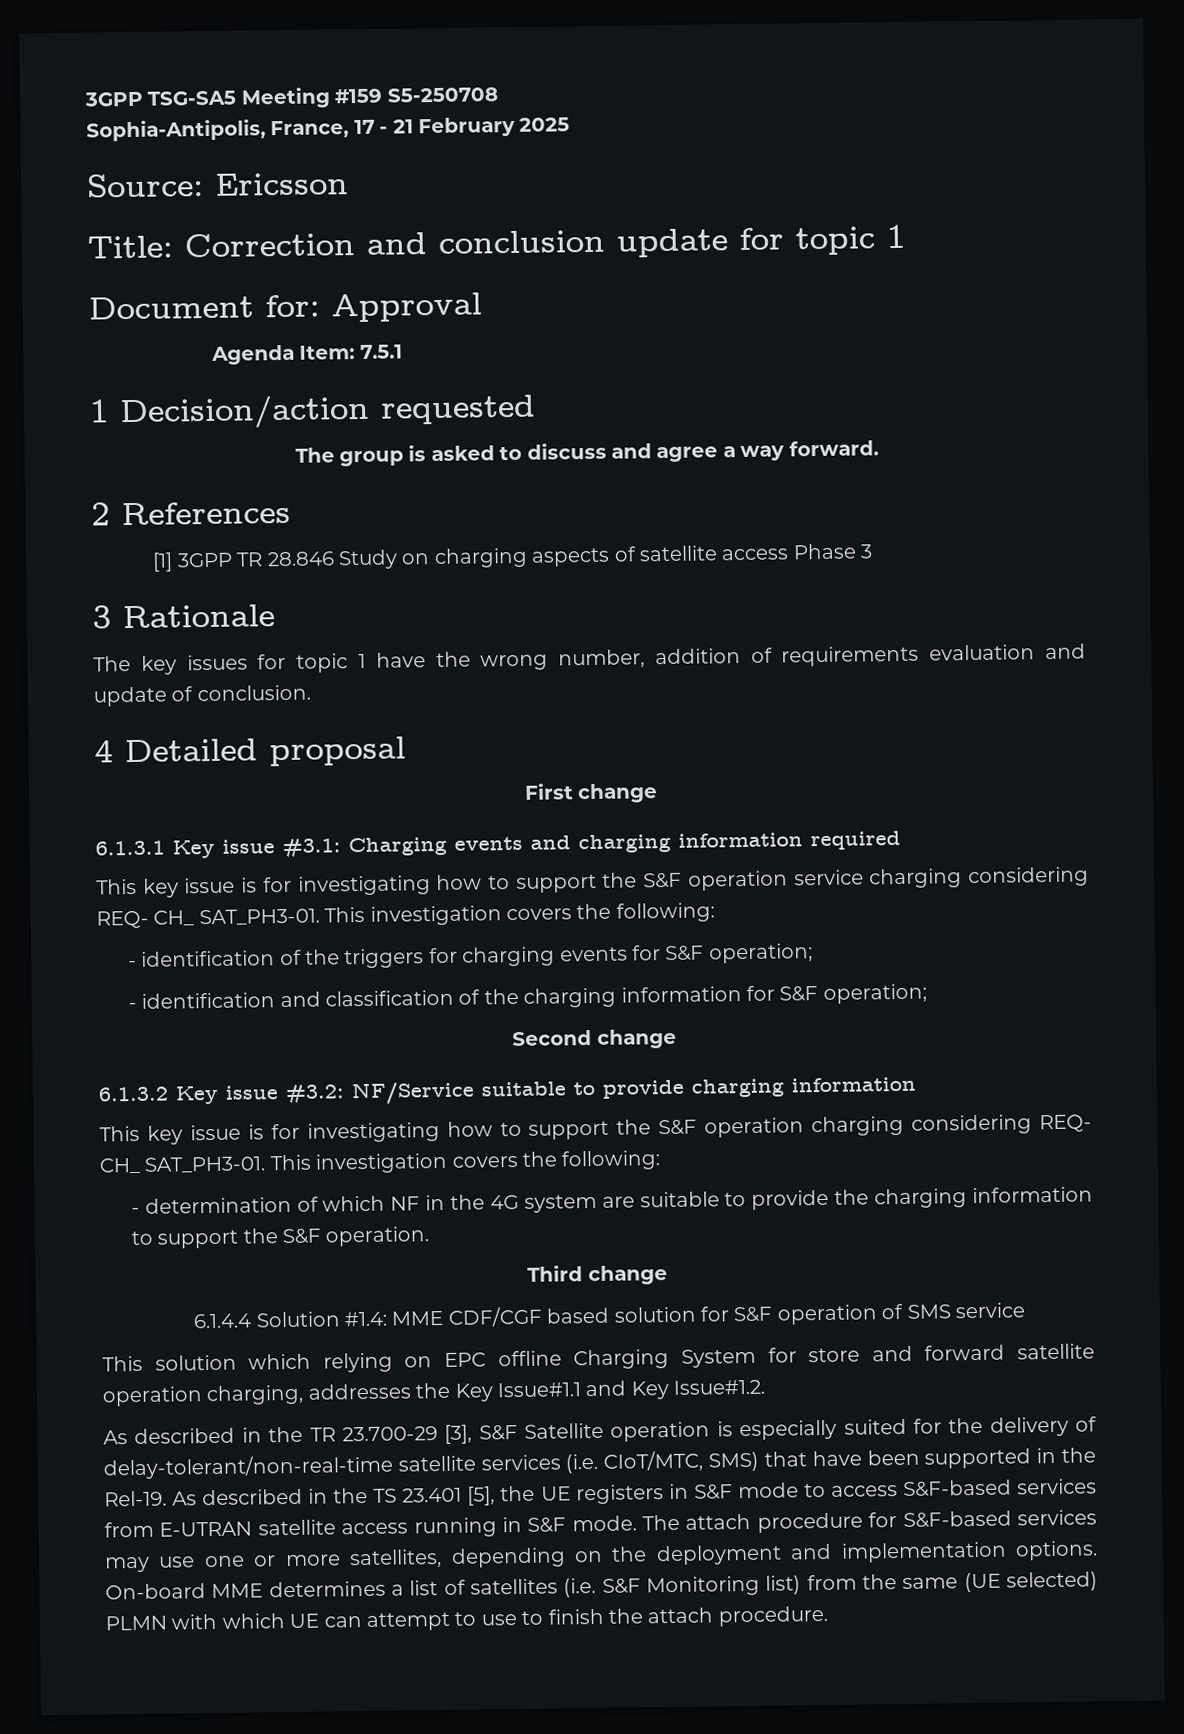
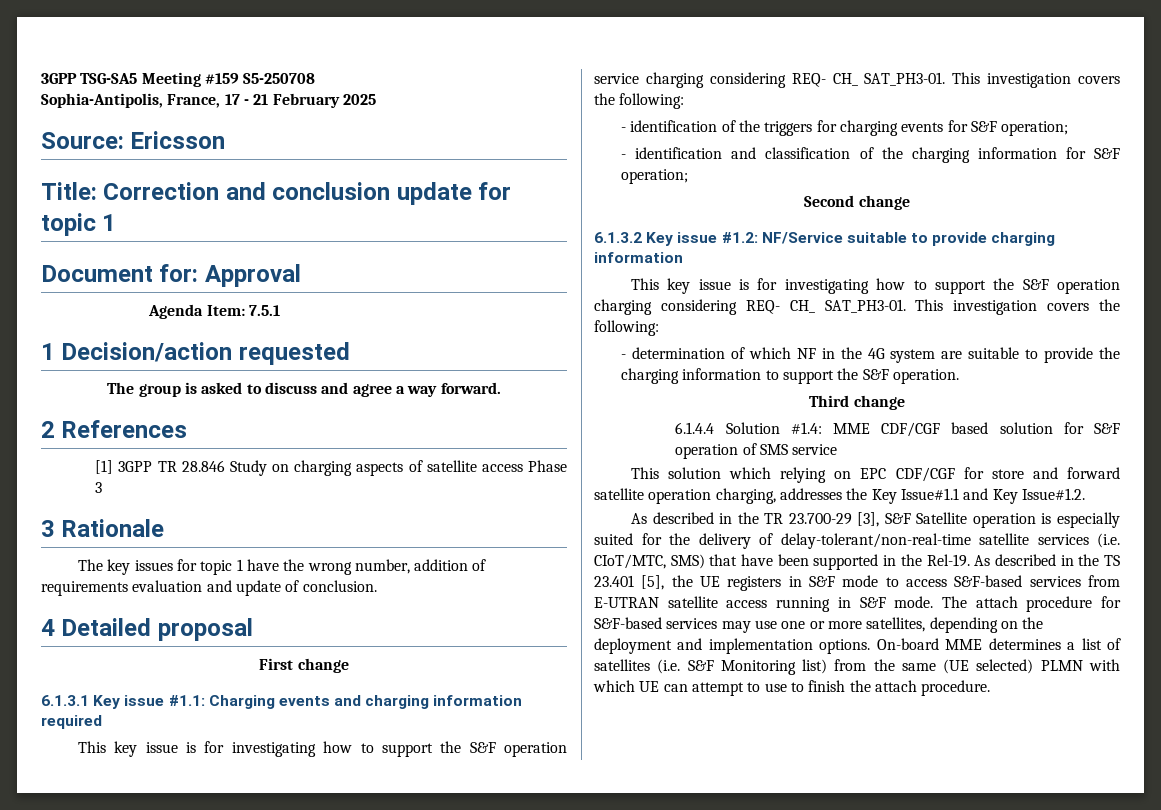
[282,838,341,859] #3.1: -> [168,695,205,706] #1.1:
[285,1084,345,1105] #3.2: -> [721,232,758,243] #1.2:
[497,1348,756,1370] offline Charging System -> [895,467,955,482] CDF/CGF

